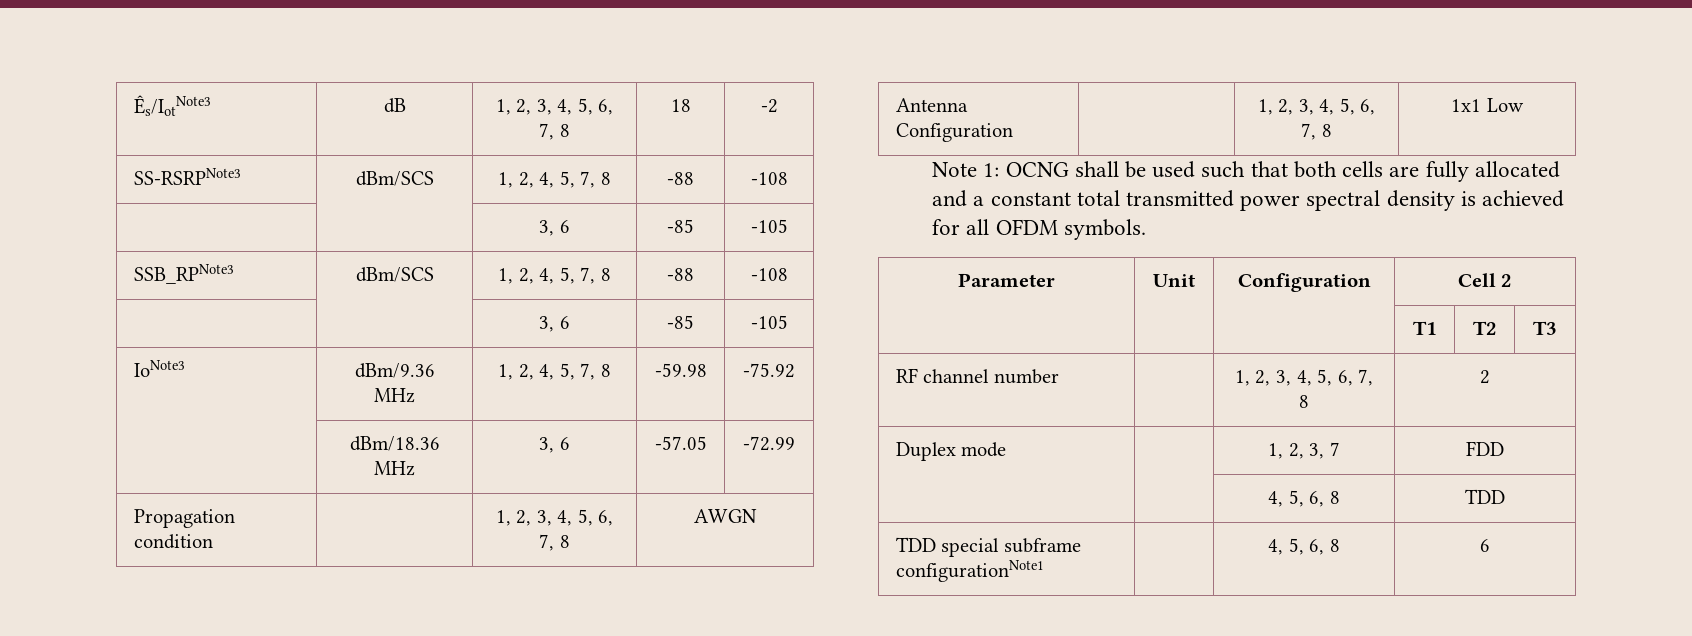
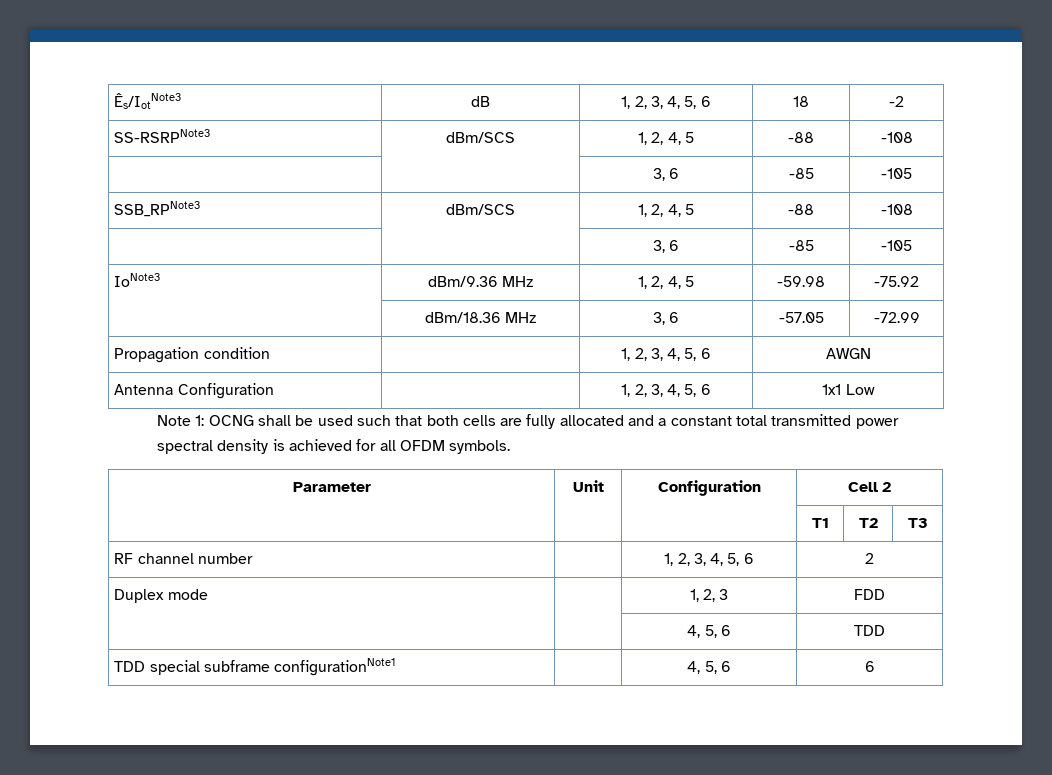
[598,99,614,115] [539,123,570,140] 6, 7, 8 -> [700,96,711,107] 6
[559,171,611,188] 5, 7, 8 -> [684,132,694,143] 5
[559,267,611,284] 5, 7, 8 -> [684,204,694,215] 5
[559,363,611,380] 5, 7, 8 -> [684,276,694,287] 5
[598,510,614,526] [539,534,570,551] 6, 7, 8 -> [700,348,711,359] 6
[1360,99,1376,115] [1301,123,1332,140] 6, 7, 8 -> [700,384,711,395] 6
[1337,369,1374,386] [1299,395,1309,408] 6, 7, 8 -> [743,553,754,564] 6
[1309,442,1340,459] 3, 7 -> [719,589,729,600] 3
[1309,491,1340,507] 6, 8 -> [720,625,731,636] 6
[1309,539,1340,555] 6, 8 -> [720,661,731,672] 6

